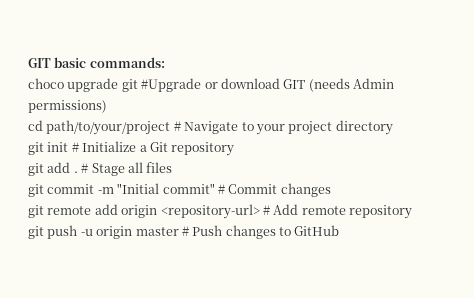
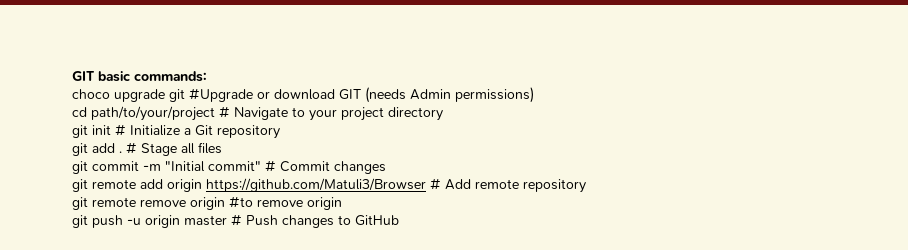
[160,204,260,219] <repository-url> -> [206,178,426,192] https://github.com/Matuli3/Browser
(412, 212) none -> [72,196,342,210] // git remote remove origin #to remove origin

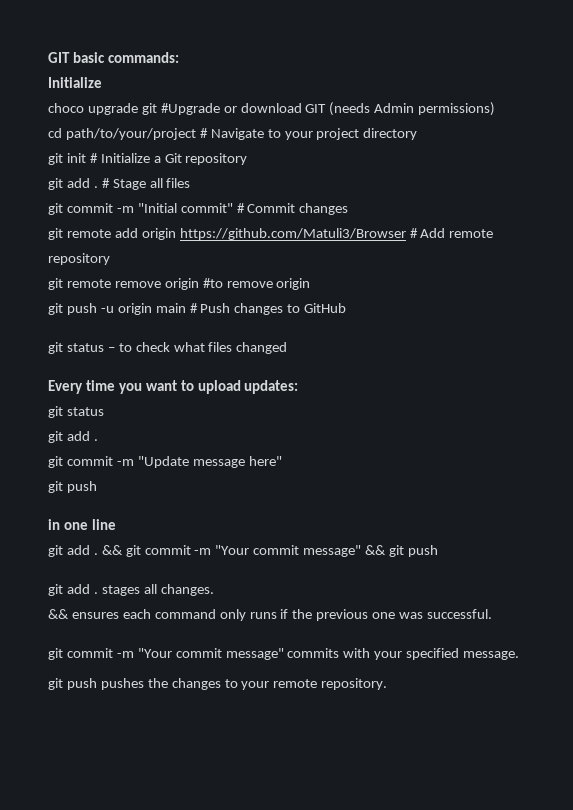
(207, 76) none -> [48,77,102,88] // Initialize
[184,215,227,226] master -> [155,303,186,313] main
(399, 220) none -> [48,342,288,354] [48,380,299,394] [48,406,104,418] [48,431,98,443] [48,456,282,468] [48,481,97,493] [48,519,116,530] [48,545,438,557] [48,584,214,596] [48,609,493,621] [48,648,520,660] [48,678,388,690] // git status – to check what files changed // Every time you want to upload updates: // git status // git add . // git commit -m "Update message here" // git push // in one line // git add . && git commit -m "Your commit message" && git push // git add . stages all changes. // && ensures each command only runs if the previous one was successful. // git commit -m "Your commit message" commits with your specified message. // git push pushes the changes to your remote repository.

